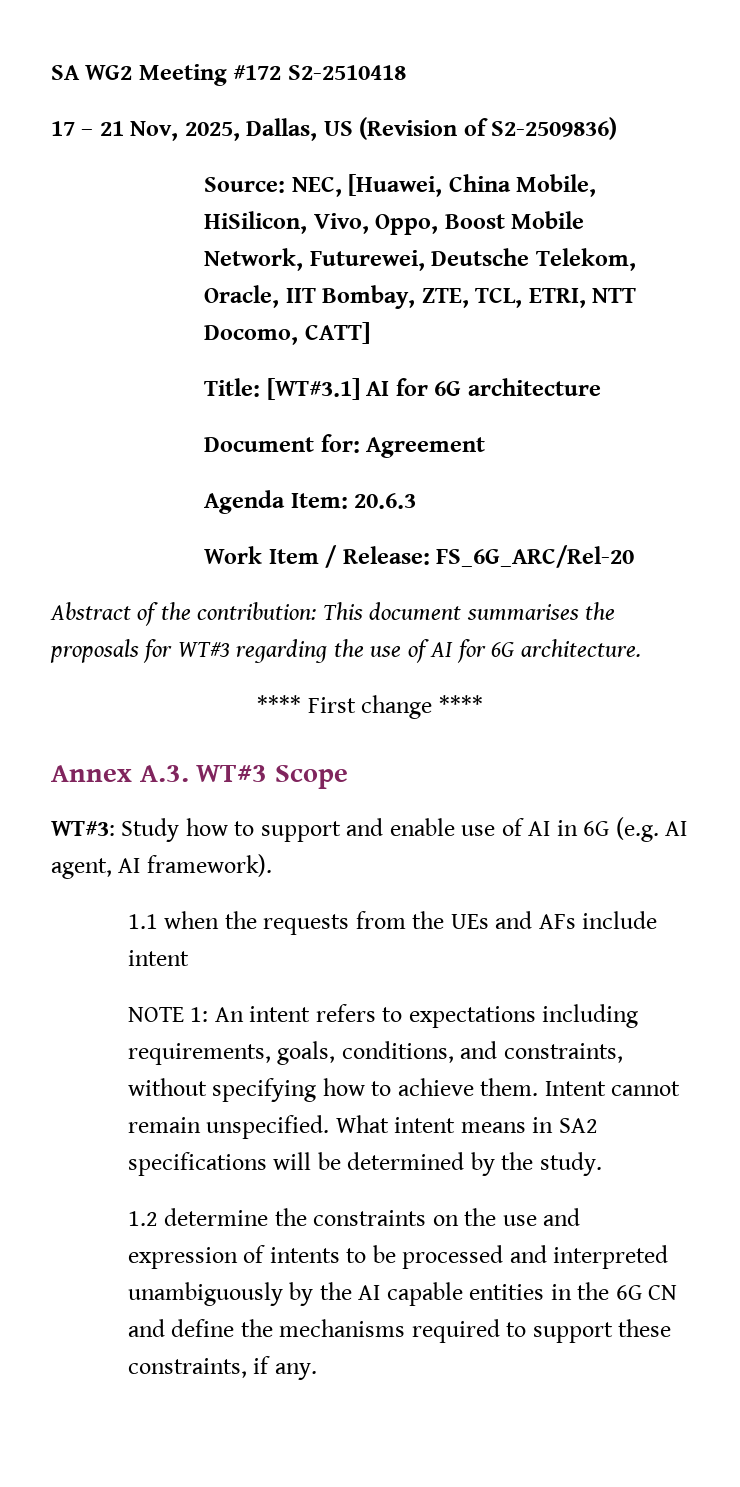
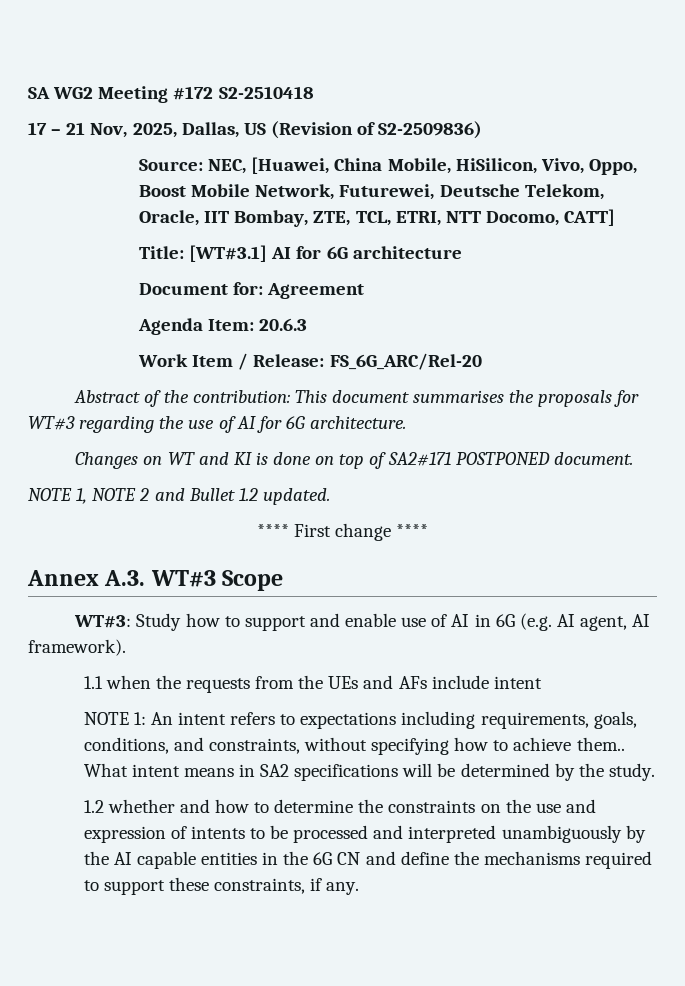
(641, 648) none -> [75,452,633,469] [28,488,330,505] // Changes on WT and KI is done on top of SA2#171 POSTPONED document. // NOTE 1, NOTE 2 and Bullet 1.2 updated.
[480,1078,681,1096] [127,1115,330,1139] them. Intent cannot remain unspecified. -> [576,737,625,751] them..
(158, 1218) none -> [107,799,270,813] whether and how to

